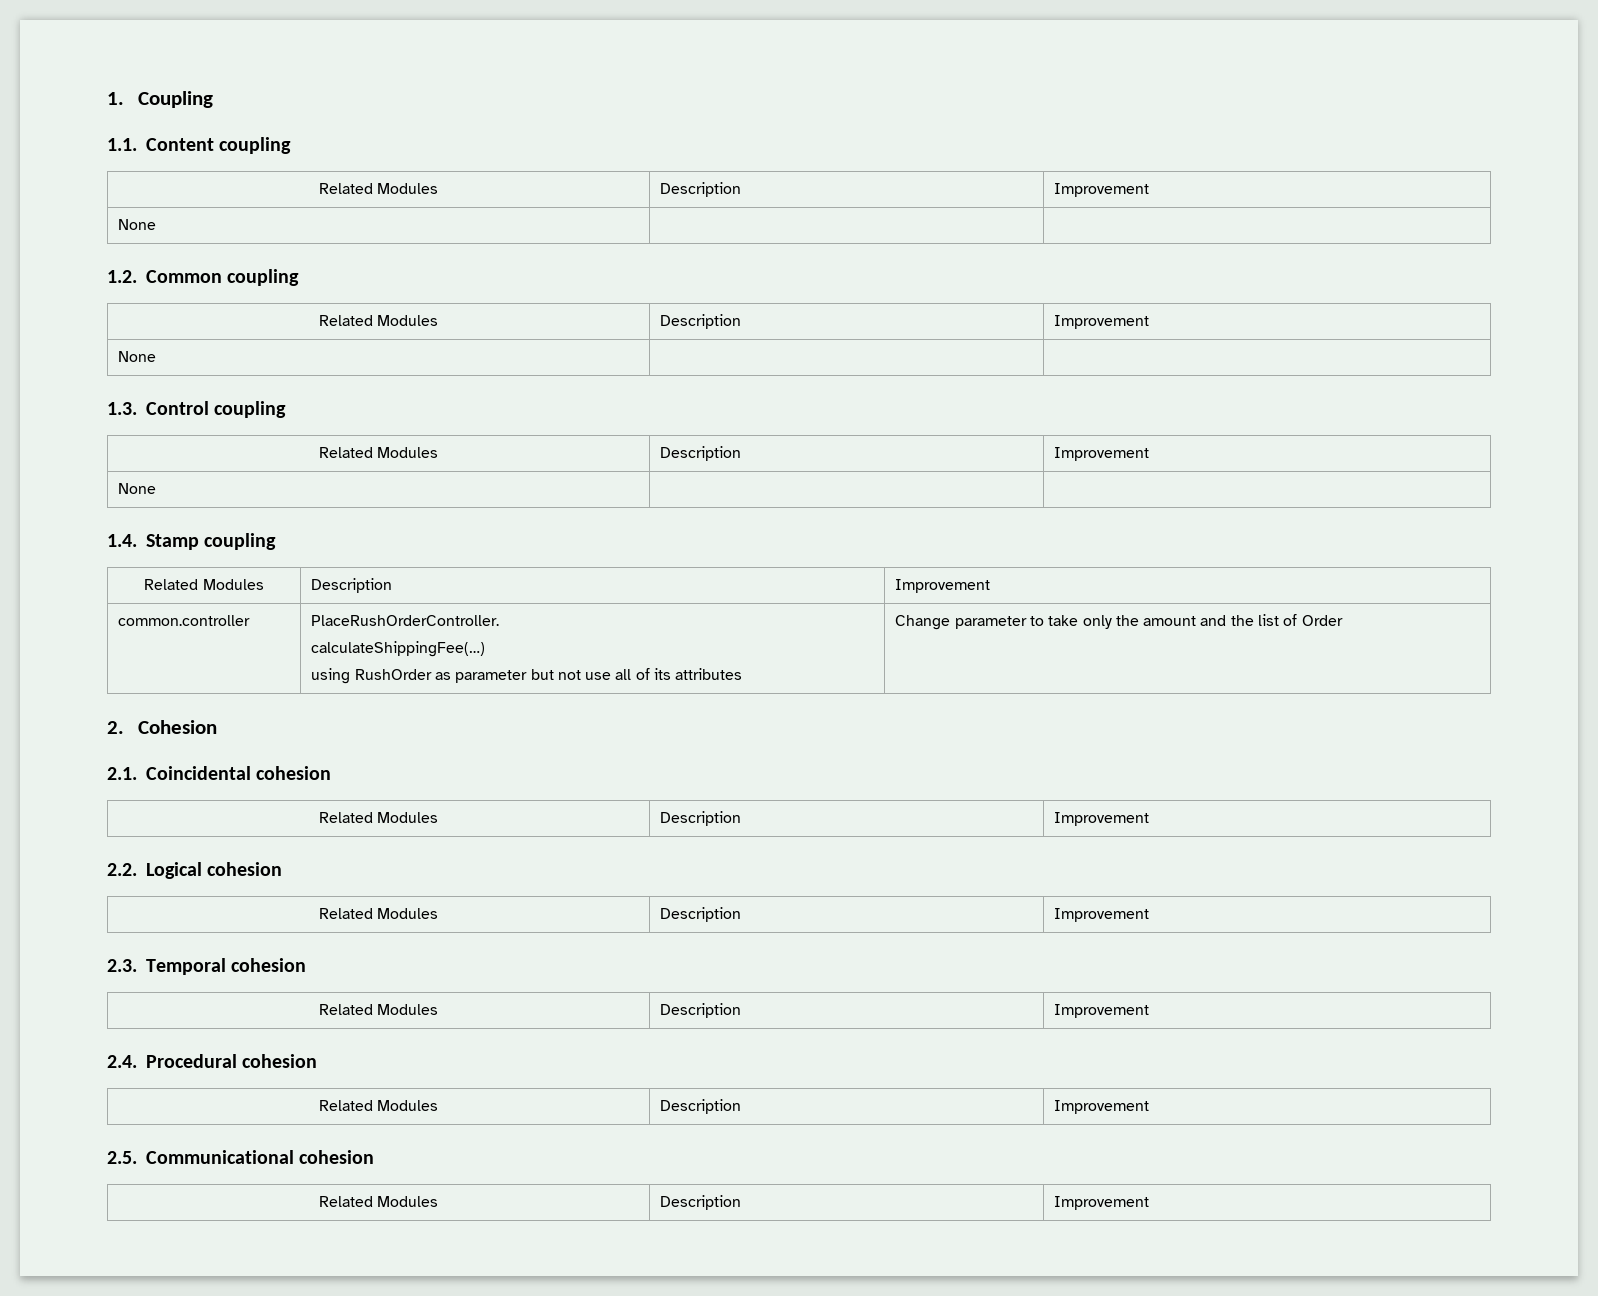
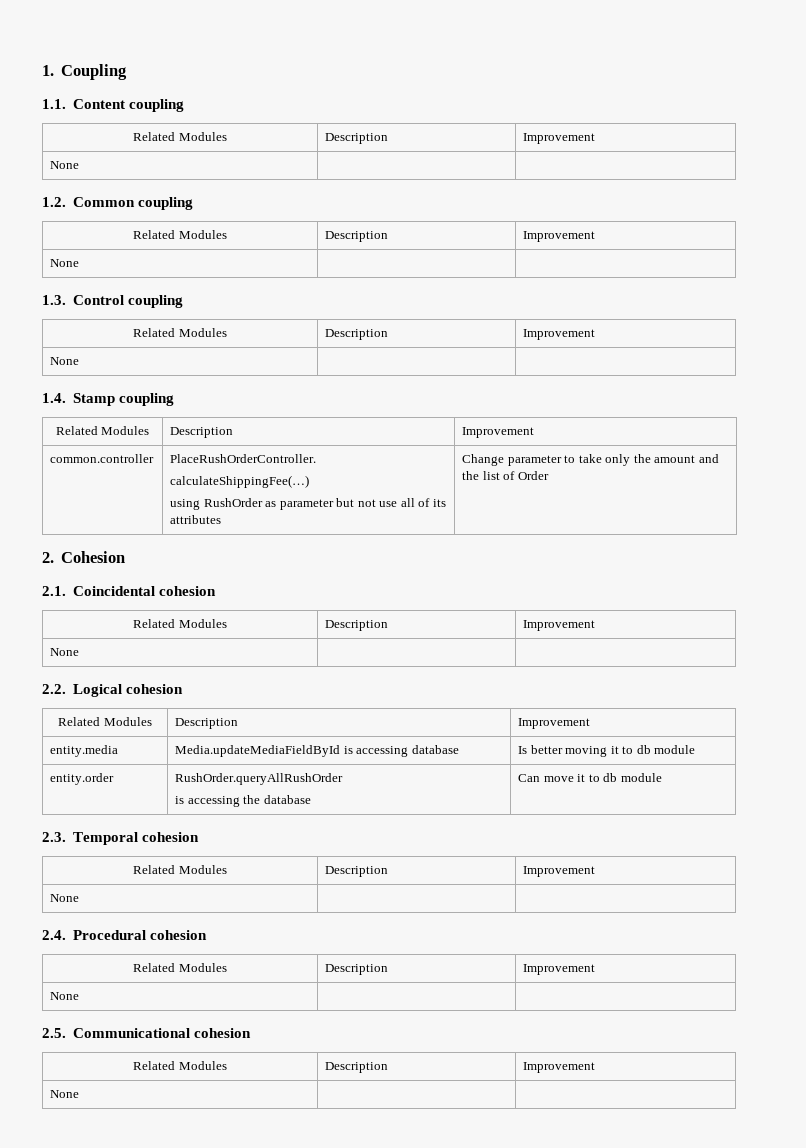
(1150, 819) none -> [50,648,80,656] // None | |
(1150, 915) none -> [50,745,119,757] [175,745,459,757] [518,745,696,757] [50,773,115,785] [175,773,344,785] [175,795,311,807] [518,773,662,782] // entity.media | Media.updateMediaFieldById is accessing database | Is better moving it to db module // entity.order | RushOrder.queryAllRushOrder // is accessing the database | Can move it to db module
(1150, 1011) none -> [50,894,80,902] // None | |
(1150, 1107) none -> [50,992,80,1000] // None | |
(1150, 1203) none -> [50,1090,80,1098] // None | |

